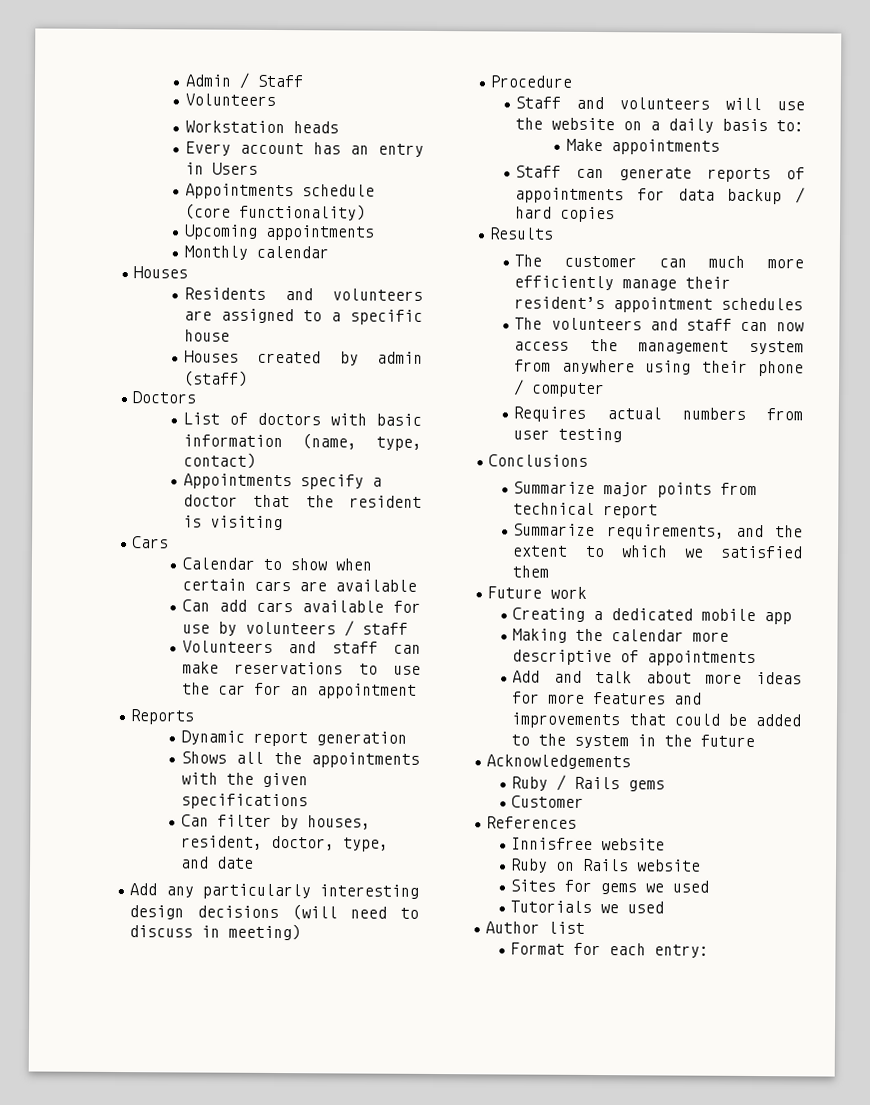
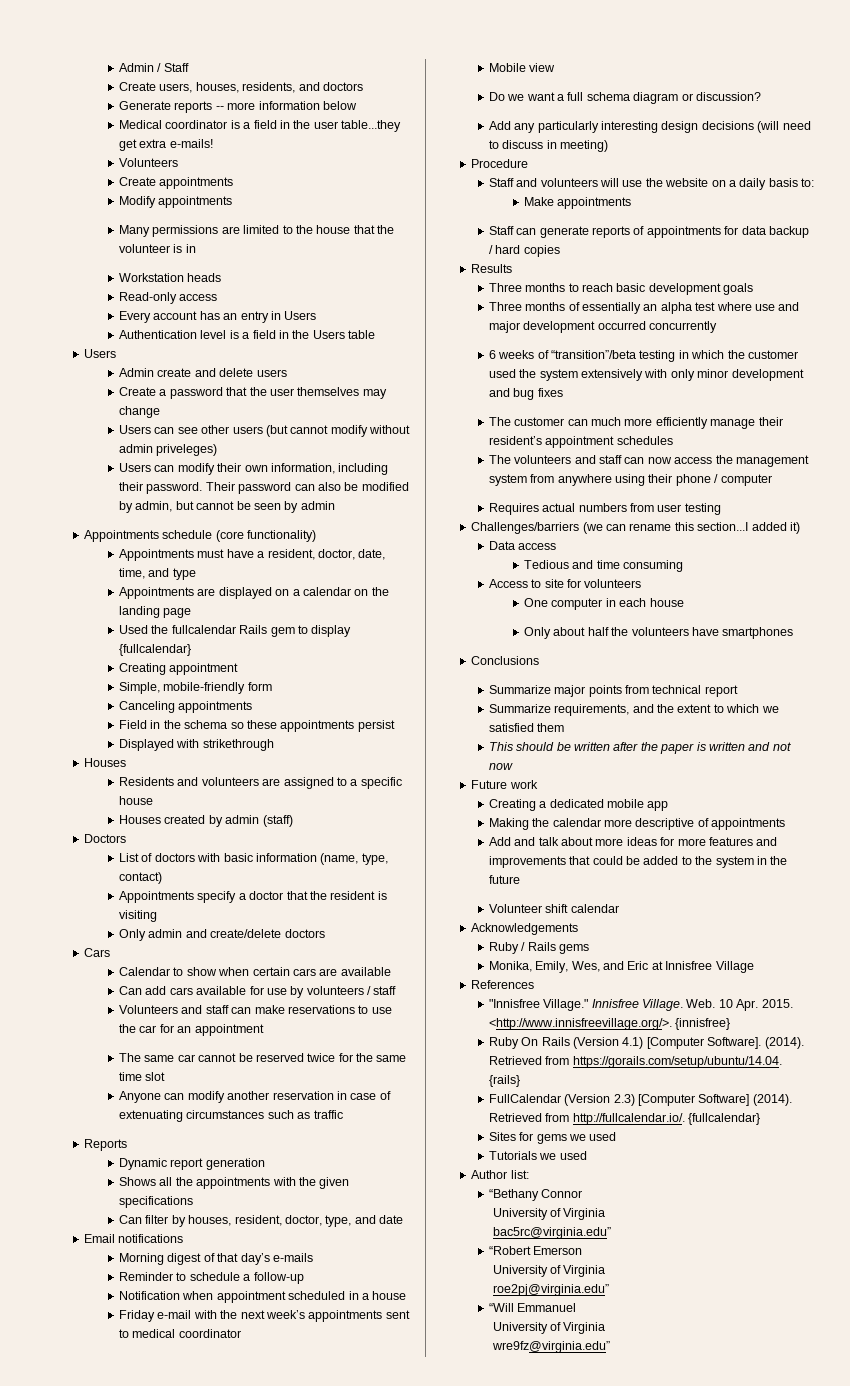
[184,93,276,106] Volunteers -> [119,82,363,93] [119,101,357,113] [119,120,402,132] [119,139,213,151] [119,158,179,167] [119,177,234,189] [119,196,233,208] [119,225,395,237] [119,244,196,253] Create users, houses, residents, and doctors // Generate reports -- more information below // Medical coordinator is a field in the user table...they get extra e-mails! // Volunteers // Create appointments // Modify appointments // Many permissions are limited to the house that the volunteer is in
(339, 127) none -> [119,292,218,304] // Read-only access
[184,183,375,200] [184,203,366,221] [183,224,375,241] [183,245,329,260] Appointments schedule (core functionality) // Upcoming appointments // Monthly calendar -> [119,330,376,339] [83,349,116,358] [119,368,287,377] [119,387,387,399] [119,406,161,418] [119,425,411,437] [119,444,218,456] [119,463,389,475] [119,482,409,494] [119,501,335,513] [83,530,317,542] [119,549,386,561] [119,568,196,580] [119,587,389,599] [119,606,192,618] [119,625,352,637] [119,644,192,656] [119,663,239,675] [119,682,272,694] [119,701,253,713] [119,720,395,732] [119,739,274,751] Authentication level is a field in the Users table // Users // Admin create and delete users // Create a password that the user themselves may change // Users can see other users (but cannot modify without admin priveleges) // Users can modify their own information, including their password. Their password can also be modified by admin, but cannot be seen by admin // Appointments schedule (core functionality) // Appointments must have a resident, doctor, date, time, and type // Appointments are displayed on a calendar on the landing page // Used the fullcalendar Rails gem to display {fullcalendar} // Creating appointment // Simple, mobile-friendly form // Canceling appointments // Field in the schema so these appointments persist // Displayed with strikethrough
(283, 523) none -> [119,929,325,941] // Only admin and create/delete doctors
(417, 691) none -> [119,1053,407,1062] [119,1072,166,1081] [119,1091,391,1103] [119,1110,343,1122] // The same car cannot be reserved twice for the same time slot // Anyone can modify another reservation in case of extenuating circumstances such as traffic
(254, 862) none -> [83,1234,184,1243] [119,1253,313,1265] [119,1272,304,1284] [119,1291,407,1303] [119,1310,410,1322] [119,1329,241,1338] [488,63,556,72] [488,92,761,104] // Email notifications // Morning digest of that day’s e-mails // Reminder to schedule a follow-up // Notification when appointment scheduled in a house // Friday e-mail with the next week’s appointments sent to medical coordinator // Mobile view // Do we want a full schema diagram or discussion?
(555, 233) none -> [488,283,754,295] [488,302,800,314] [488,321,718,333] [488,350,798,362] [488,369,804,381] [488,388,563,400] // Three months to reach basic development goals // Three months of essentially an alpha test where use and major development occurred concurrently // 6 weeks of “transition”/beta testing in which the customer used the system extensively with only minor development and bug fixes
(623, 435) none -> [471,522,800,534] [488,541,557,550] [524,560,684,572] [488,579,642,588] [524,598,684,610] [524,627,794,639] // Challenges/barriers (we can rename this section...I added it) // Data access // Tedious and time consuming // Access to site for volunteers // One computer in each house // Only about half the volunteers have smartphones
(550, 571) none -> [488,742,791,754] [488,763,513,770] // This should be written after the paper is written and not now
(756, 741) none -> [488,904,619,913] // Volunteer shift calendar
[511,795,585,808] [486,816,578,829] [511,837,666,851] [510,858,702,873] Customer // References // Innisfree website // Ruby on Rails website -> [488,961,754,973] [471,980,535,989] [488,999,793,1011] [488,1018,731,1030] [488,1037,804,1049] [488,1056,782,1068] [488,1075,520,1087] [488,1094,792,1106] [488,1113,761,1125] Monika, Emily, Wes, and Eric at Innisfree Village // References // "Innisfree Village." Innisfree Village. Web. 10 Apr. 2015. <http://www.innisfreevillage.org/>. {innisfree} // Ruby On Rails (Version 4.1) [Computer Software]. (2014). Retrieved from https://gorails.com/setup/ubuntu/14.04. {rails} // FullCalendar (Version 2.3) [Computer Software] (2014). Retrieved from http://fullcalendar.io/. {fullcalendar}
[548,921,586,934] [510,942,710,958] list // Format for each entry: -> [510,1170,529,1179] [488,1189,583,1201] [492,1208,606,1220] [492,1227,611,1239] [488,1246,583,1255] [492,1265,606,1277] [492,1284,609,1296] [488,1303,577,1312] [492,1322,606,1334] [491,1341,610,1353] list: // “Bethany Connor // University of Virginia // bac5rc@virginia.edu” // “Robert Emerson // University of Virginia // roe2pj@virginia.edu” // “Will Emmanuel // University of Virginia // wre9fz@virginia.edu”

